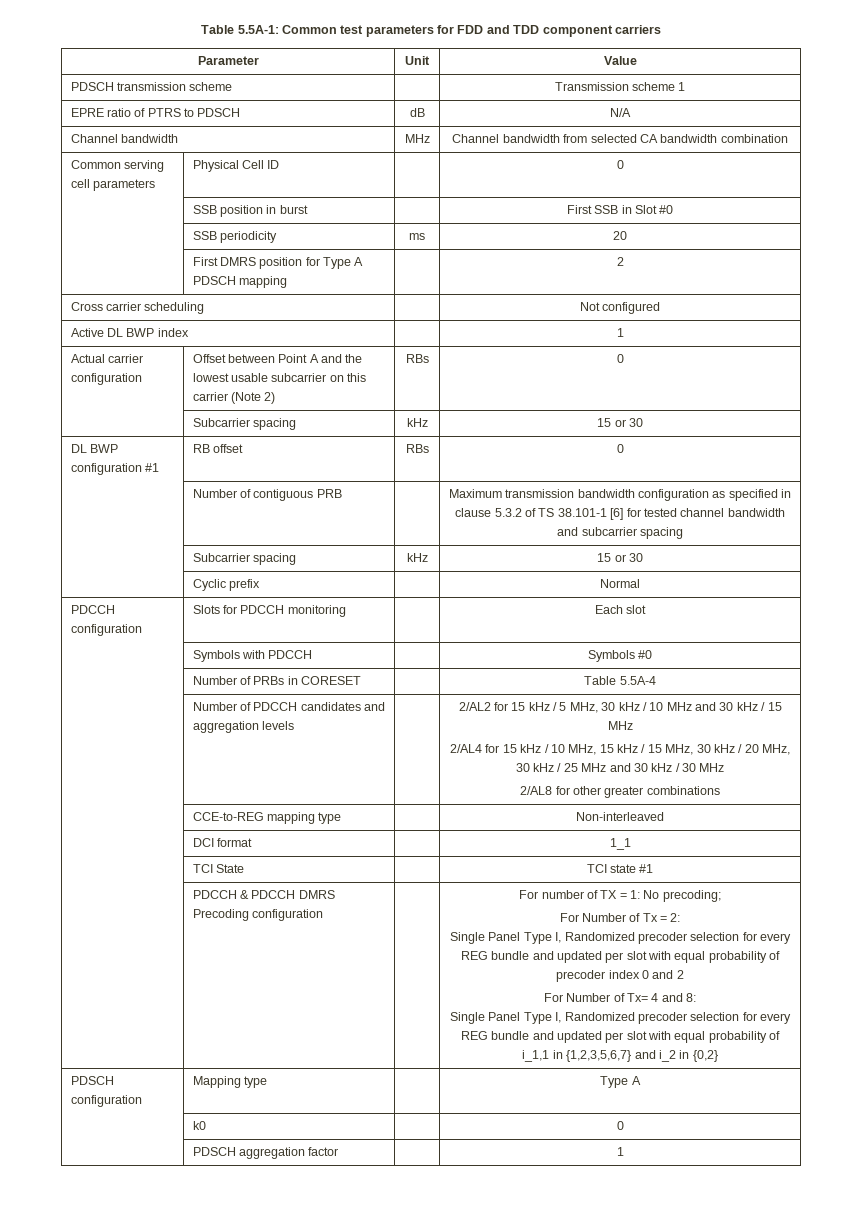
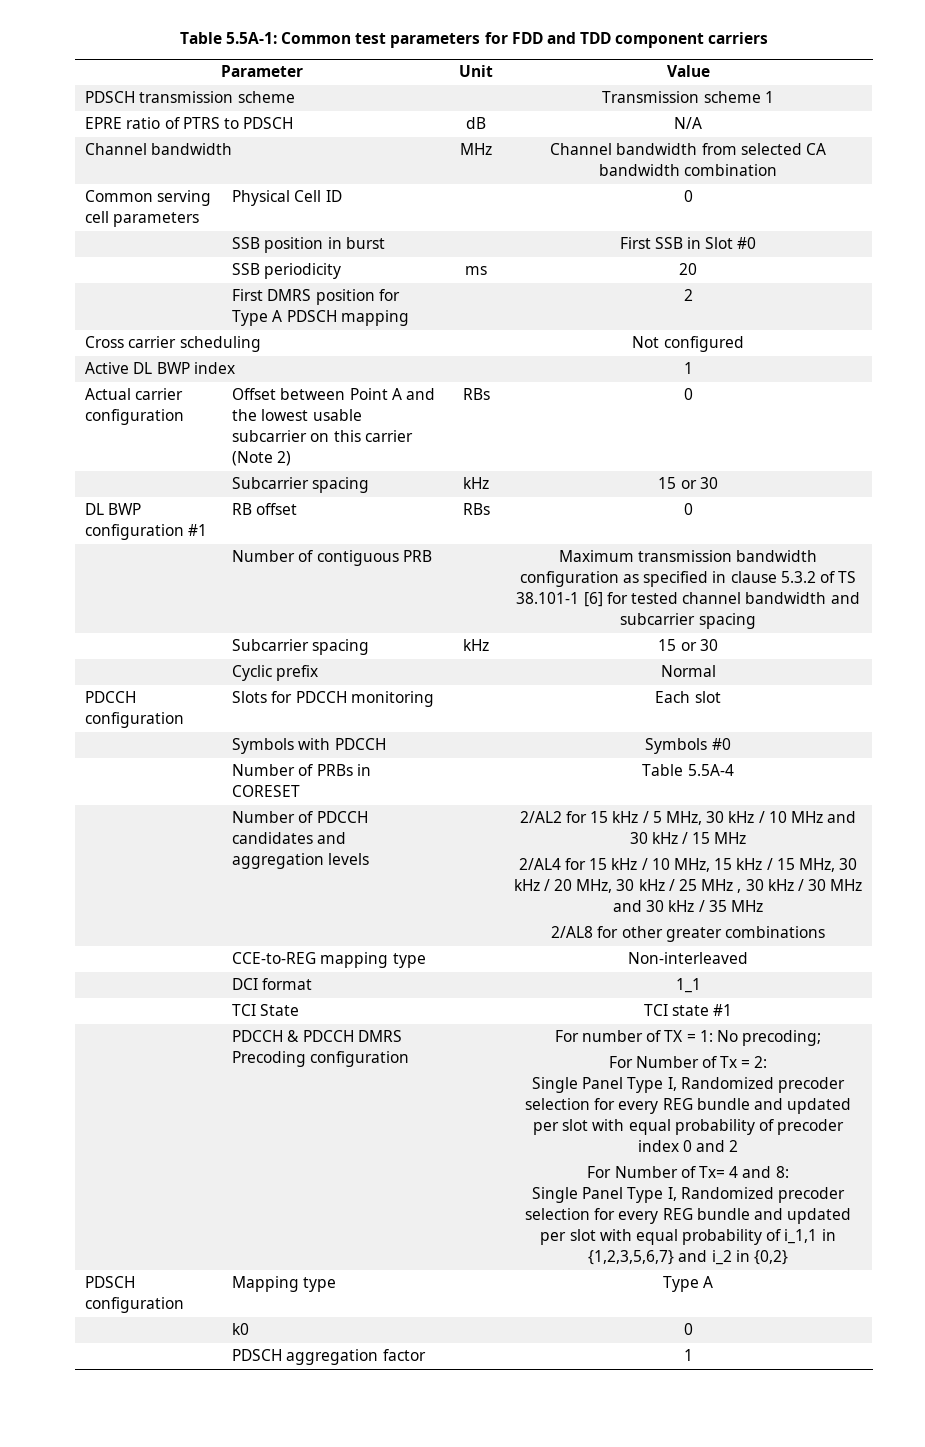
[609,763,696,772] and 30 kHz / 30 -> [737,879,863,893] [613,900,727,912] , 30 kHz / 30 MHz and 30 kHz / 35

